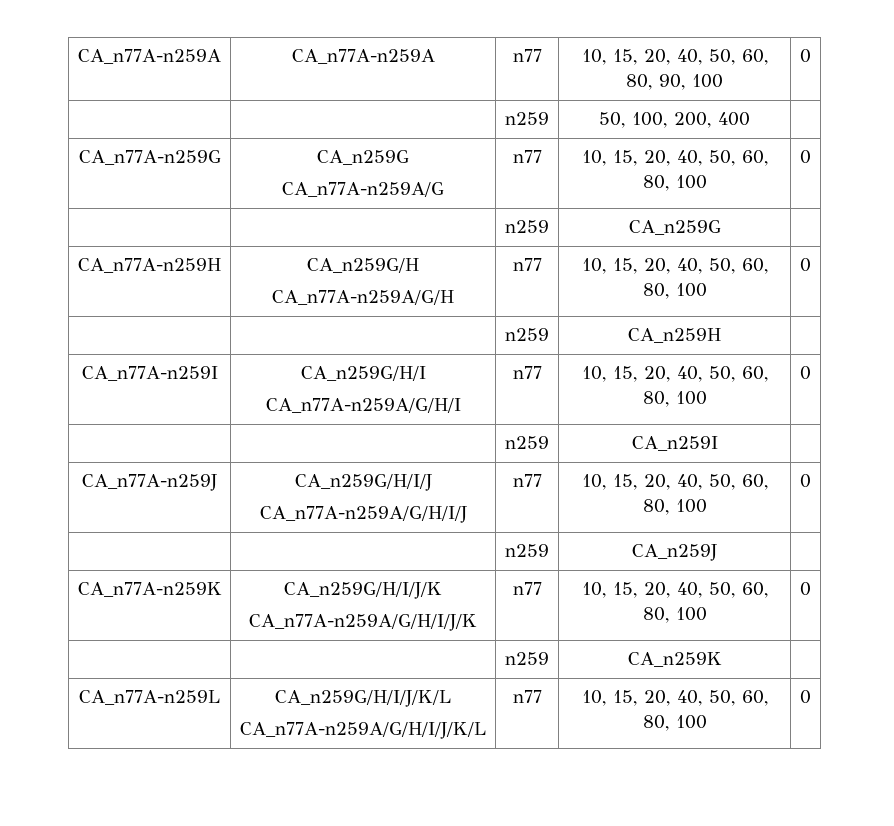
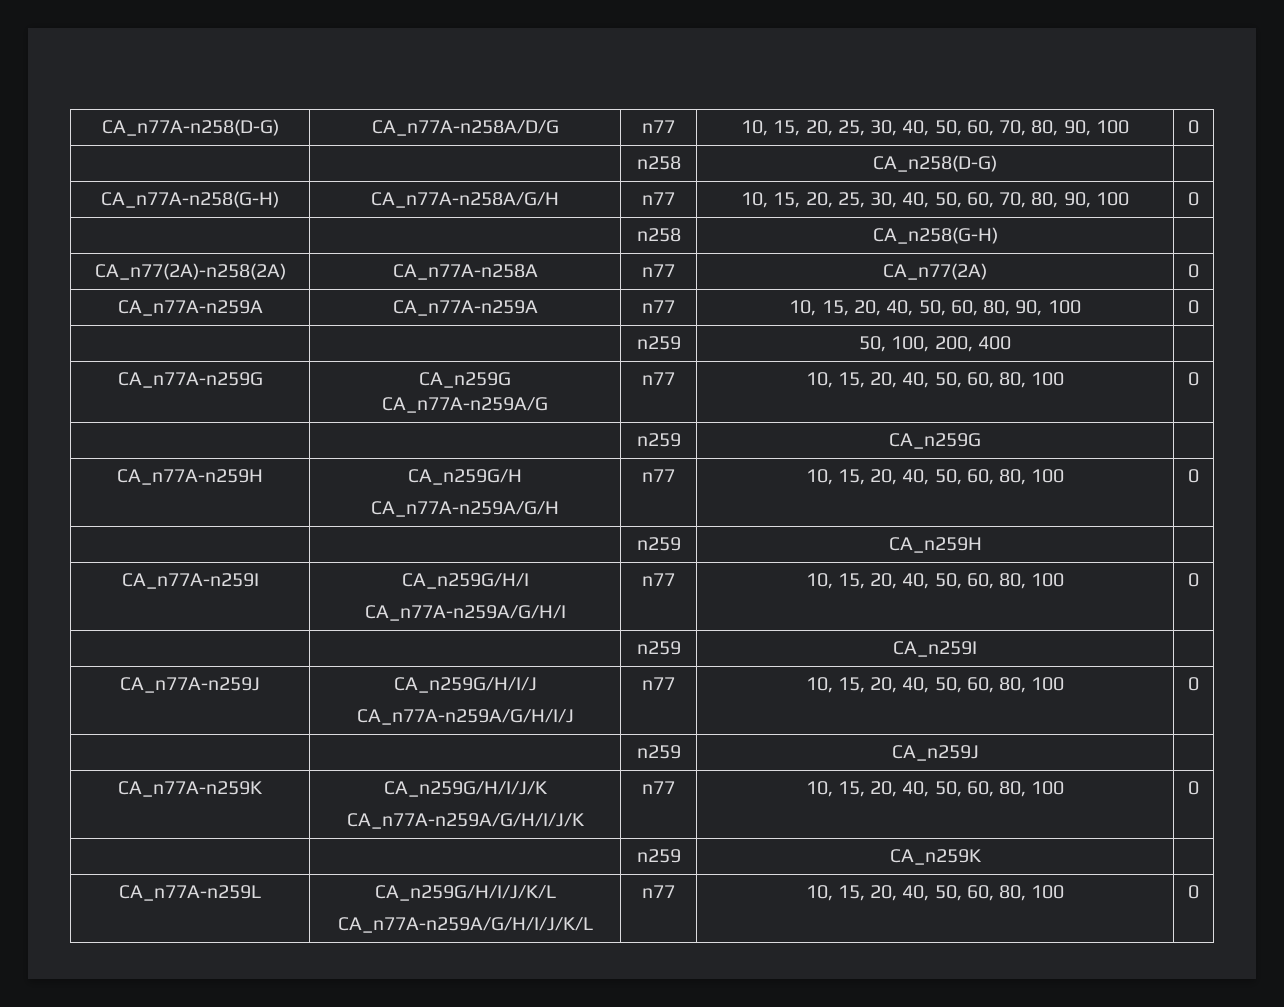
(78, 56) none -> [101,119,279,136] [371,120,559,136] [642,120,675,133] [741,120,1129,136] [1188,120,1199,134] [636,156,681,170] [873,155,997,172] [101,191,279,208] [370,192,559,208] [642,192,675,205] [741,192,1129,208] [1188,192,1199,206] [636,228,681,242] [872,227,998,244] [94,263,286,280] [392,264,538,280] [642,264,675,277] [883,263,987,280] [1188,264,1199,278] CA_n77A-n258(D-G) | CA_n77A-n258A/D/G | n77 | 10, 15, 20, 25, 30, 40, 50, 60, 70, 80, 90, 100 | 0 // | | n258 | CA_n258(D-G) | // CA_n77A-n258(G-H) | CA_n77A-n258A/G/H | n77 | 10, 15, 20, 25, 30, 40, 50, 60, 70, 80, 90, 100 | 0 // | | n258 | CA_n258(G-H) | // CA_n77(2A)-n258(2A) | CA_n77A-n258A | n77 | CA_n77(2A) | 0 //

